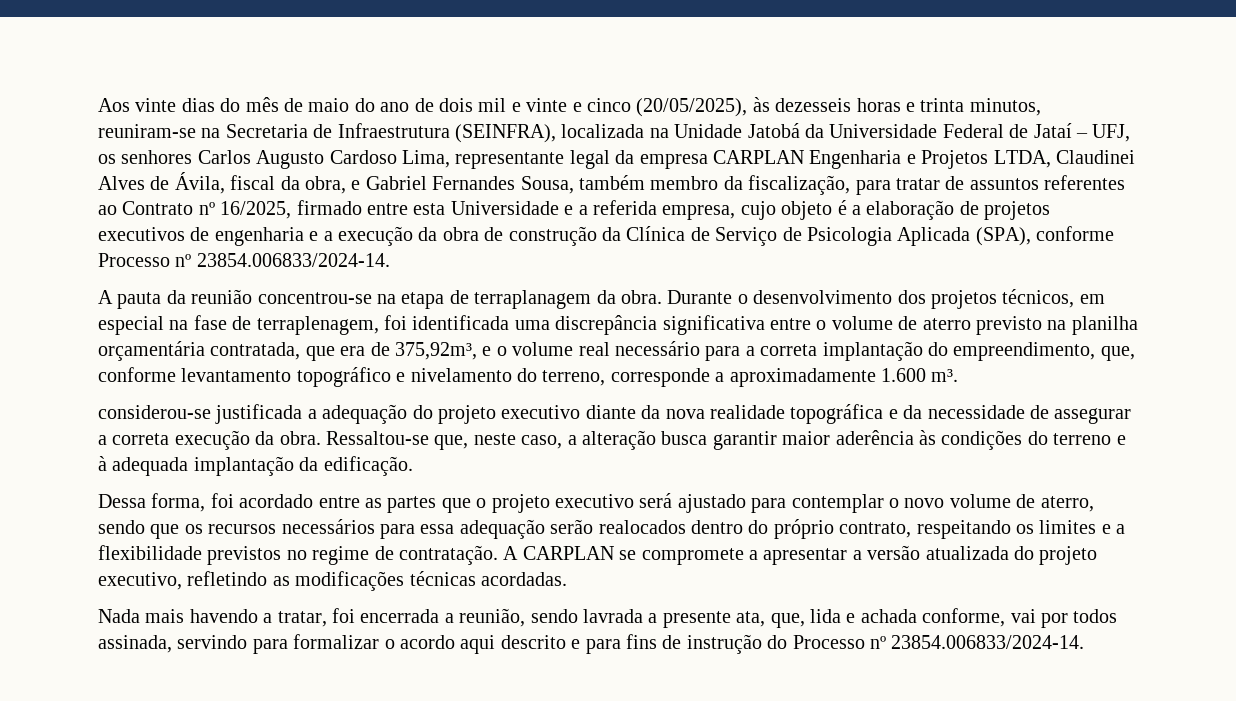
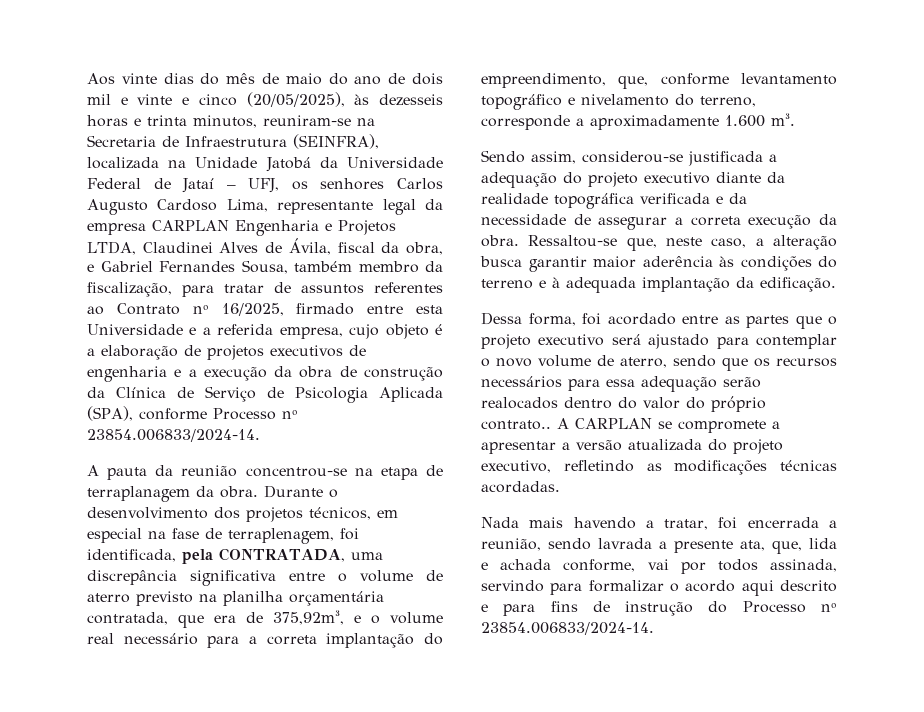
[412,315,510,330] identificada -> [87,548,345,564] identificada, pela CONTRATADA,
(959, 375) none -> [481,150,576,164] Sendo assim,
[665,409,705,419] nova -> (785, 177) none
(884, 414) none -> [640,193,710,204] verificada
[773,519,1126,539] [98,545,498,565] próprio contrato, respeitando os limites e a flexibilidade previstos no regime de contratação. -> [643,396,766,412] [481,420,551,430] valor do próprio contrato..

